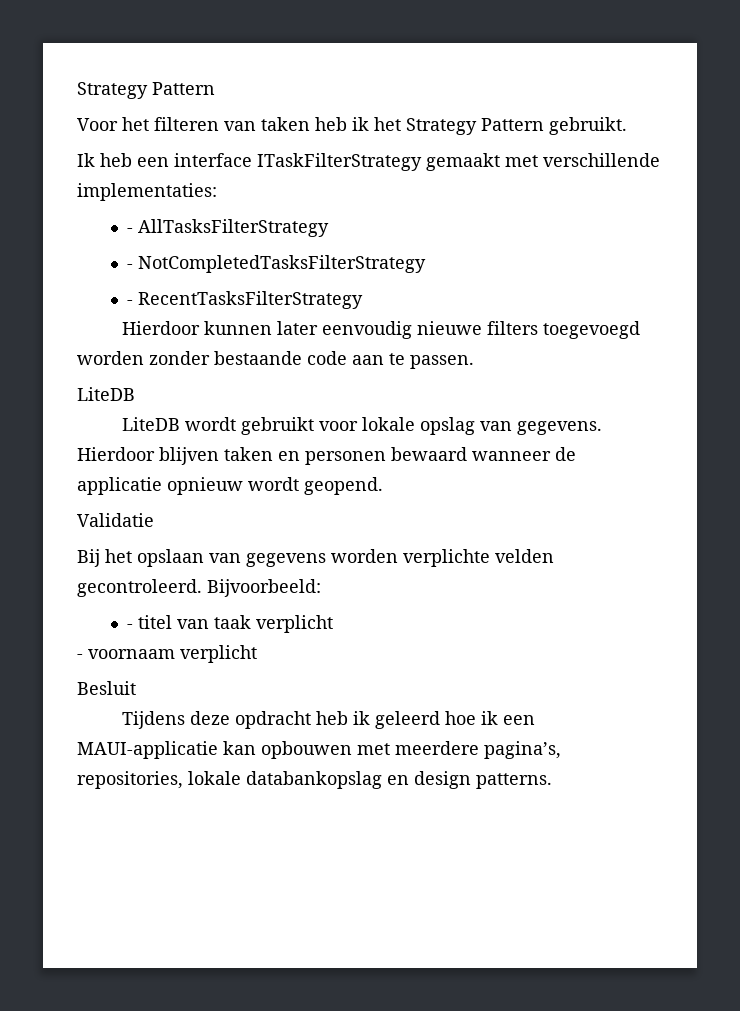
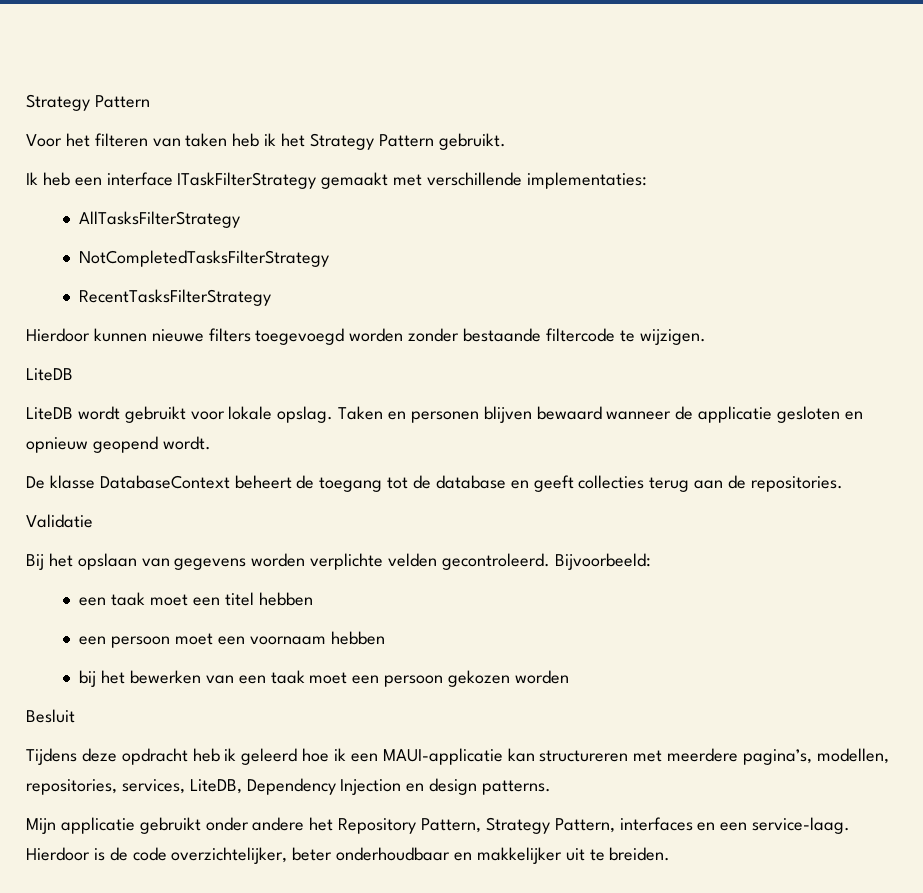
[127,228,134,233] - -> (647, 180) none
[127,264,134,269] - -> (241, 219) none
[127,300,134,305] - -> (330, 258) none
[276,321,412,339] later eenvoudig -> (147, 335) none
[307,351,474,369] code aan te passen. -> [545,328,706,345] filtercode te wijzigen.
[419,417,602,435] [77,447,273,465] opslag van gegevens. Hierdoor blijven taken -> [277,406,384,423] opslag. Taken
(386, 458) none -> [483,406,532,423] blijven
[167,477,383,495] opnieuw wordt geopend. -> [777,406,863,423] [26,436,211,453] [26,475,843,492] gesloten en opnieuw geopend wordt. // De klasse DatabaseContext beheert de toegang tot de database en geeft collecties terug aan de repositories.
[127,615,334,633] [77,645,257,663] - titel van taak verplicht // - voornaam verplicht -> [79,592,313,606] [79,631,385,648] [79,670,569,687] een taak moet een titel hebben // een persoon moet een voornaam hebben // bij het bewerken van een taak moet een persoon gekozen worden
[261,741,352,759] opbouwen -> [539,750,629,762] structureren
[77,771,552,789] repositories, lokale databankopslag en design patterns. -> [816,748,889,764] [26,778,552,795] [26,817,851,834] [26,847,671,864] modellen, repositories, services, LiteDB, Dependency Injection en design patterns. // Mijn applicatie gebruikt onder andere het Repository Pattern, Strategy Pattern, interfaces en een service-laag. Hierdoor is de code overzichtelijker, beter onderhoudbaar en makkelijker uit te breiden.

